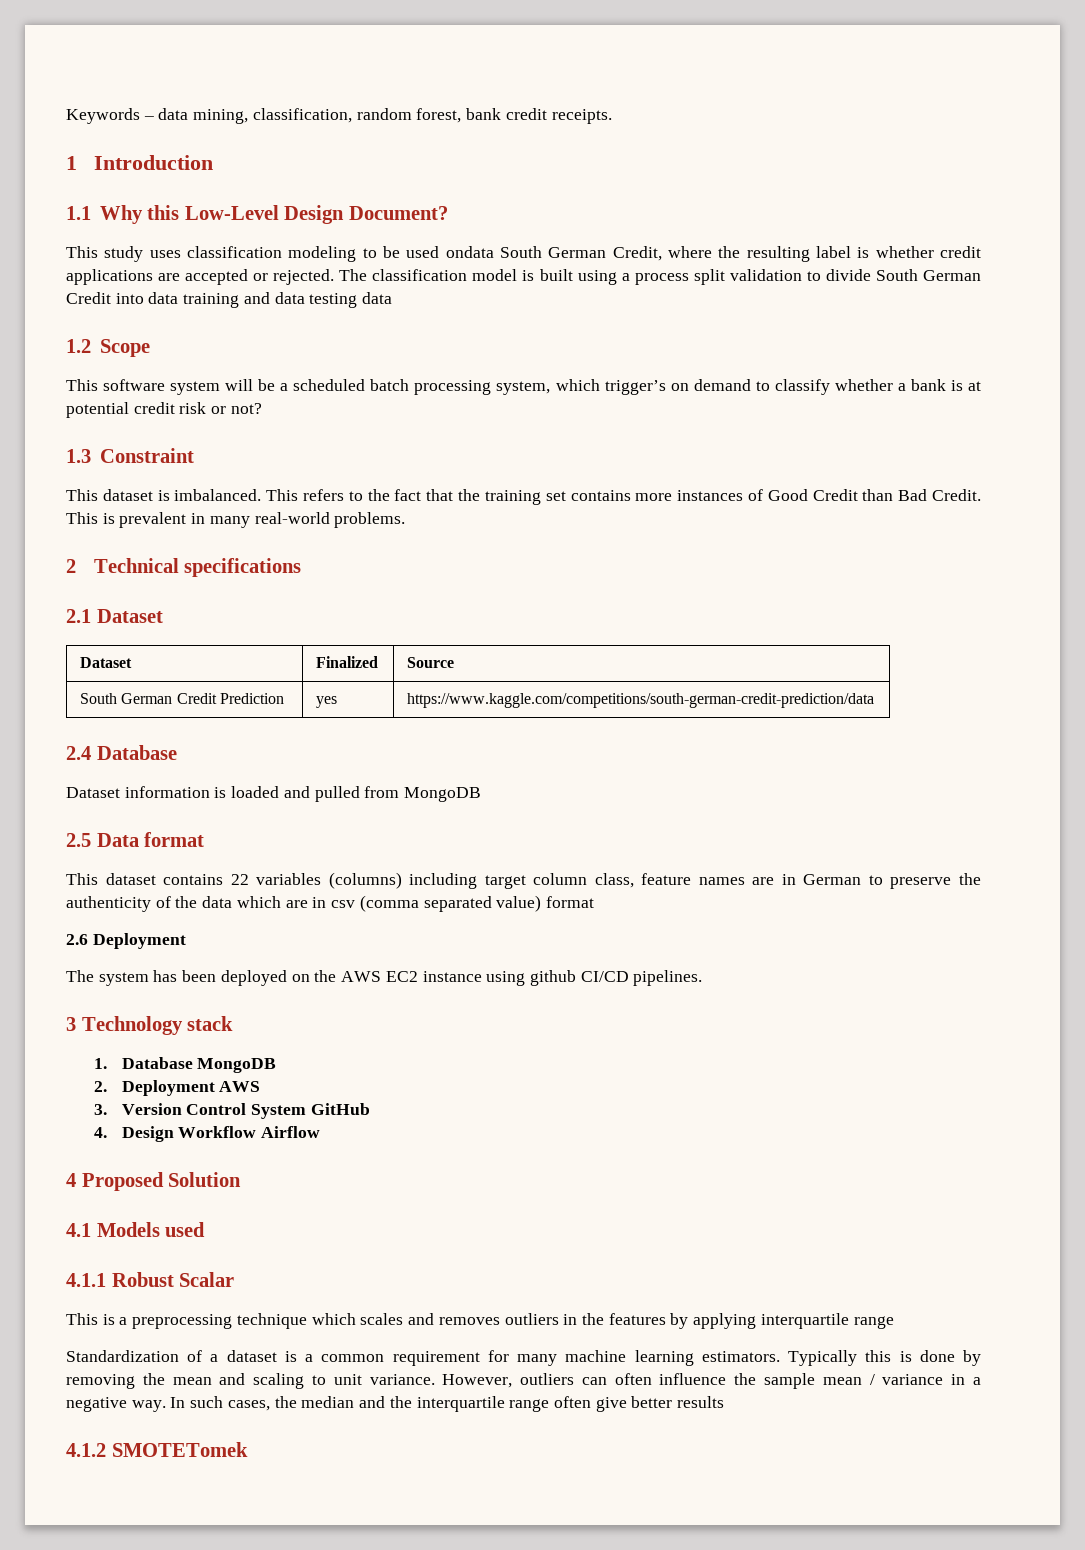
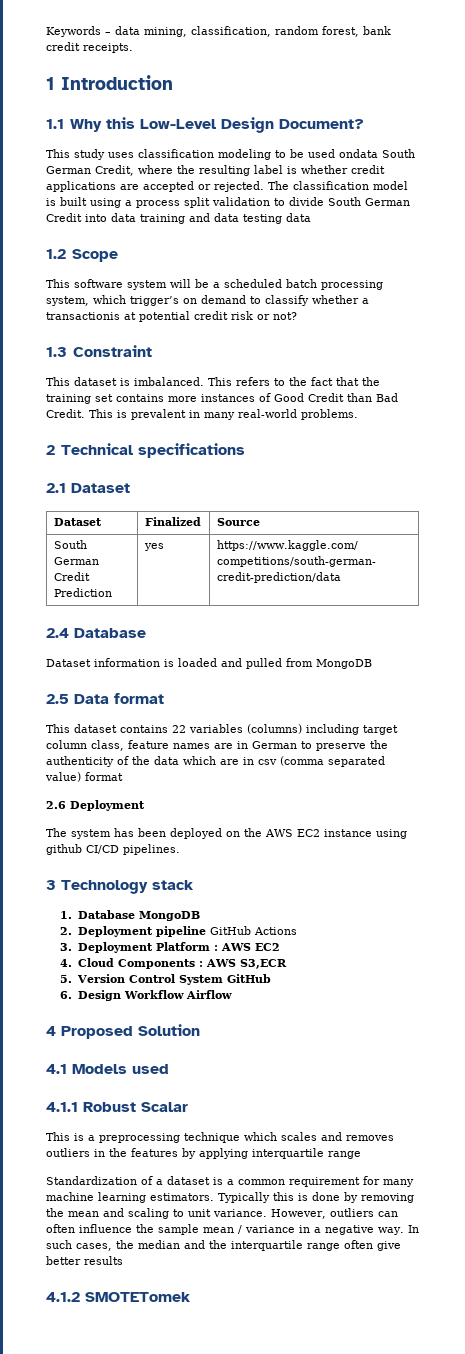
[910,379,963,391] bank is -> [46,312,120,320] transactionis
[219,1081,261,1092] [93,1104,107,1115] AWS // 3. -> [155,926,297,937] [60,942,280,953] [60,958,287,969] [60,975,73,983] pipeline GitHub Actions // 3. Deployment Platform : AWS EC2 // 4. Cloud Components : AWS S3,ECR // 5.
[93,1127,107,1138] 4. -> [60,991,73,999] 6.

